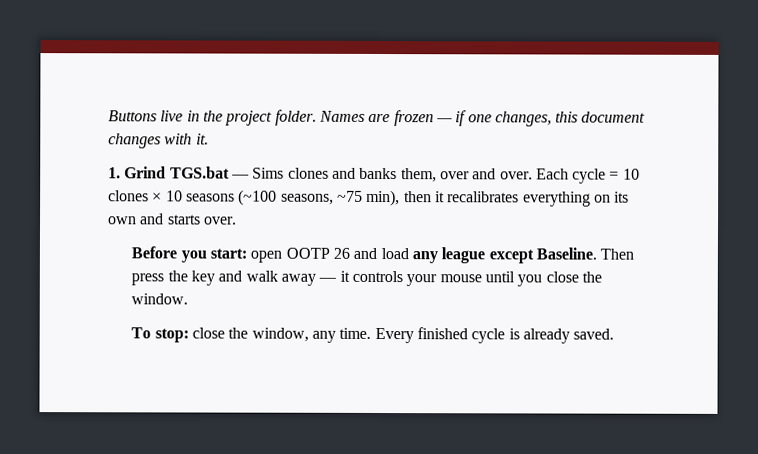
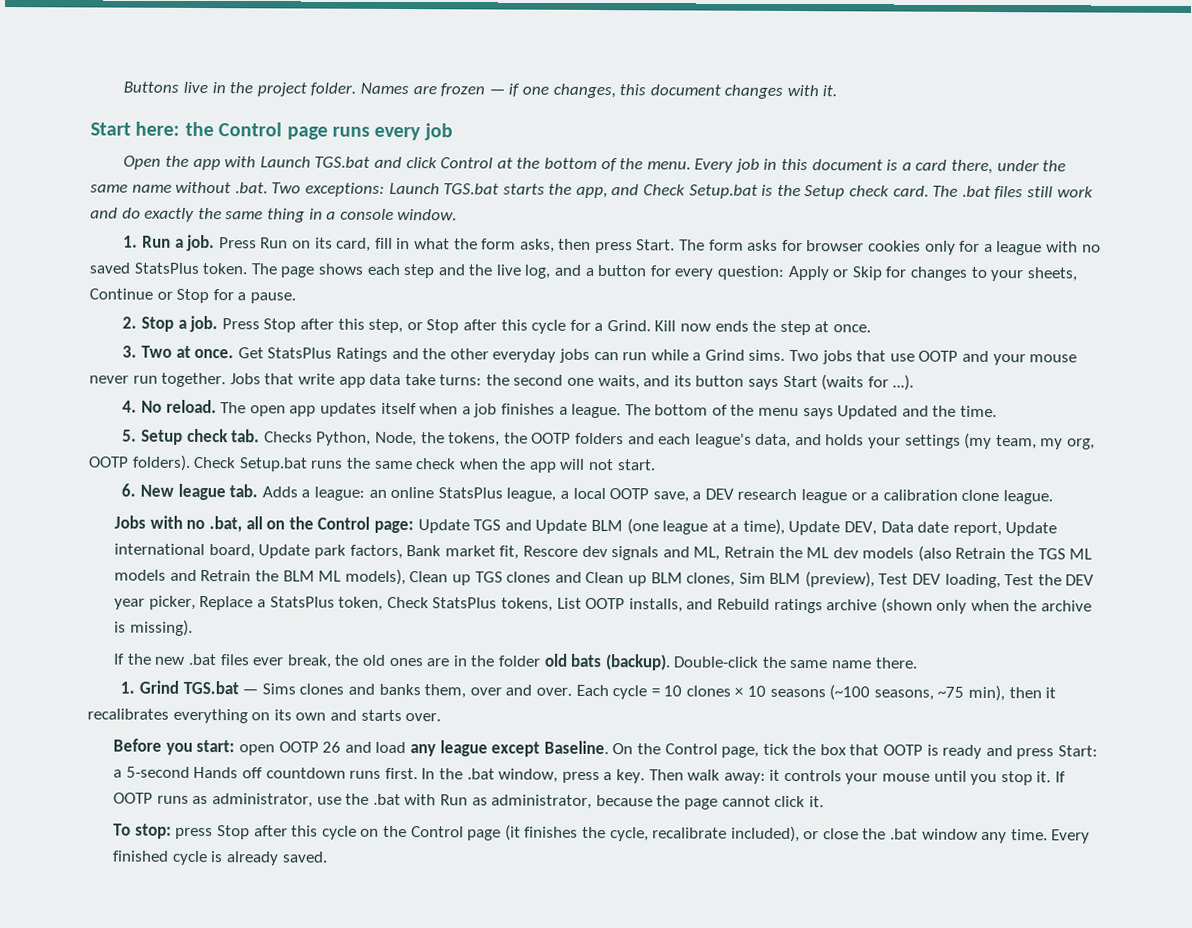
(209, 139) none -> [90,121,453,141] [123,155,1067,175] [90,181,1093,200] [90,207,458,223] [123,234,1101,256] [89,262,1078,282] [89,288,296,304] [122,315,872,336] [122,345,1078,366] [89,372,915,391] [122,399,998,420] [122,428,1096,450] [88,454,656,473] [121,483,1054,505] [114,515,1058,537] [114,543,1093,562] [114,568,1095,589] [114,595,1093,614] [114,619,193,636] [113,653,918,671] // Start here: the Control page runs every job // Open the app with Launch TGS.bat and click Control at the bottom of the menu. Every job in this document is a card there, under the same name without .bat. Two exceptions: Launch TGS.bat starts the app, and Check Setup.bat is the Setup check card. The .bat files still work and do exactly the same thing in a console window. // 1. Run a job. Press Run on its card, fill in what the form asks, then press Start. The form asks for browser cookies only for a league with no saved StatsPlus token. The page shows each step and the live log, and a button for every question: Apply or Skip for changes to your sheets, Continue or Stop for a pause. // 2. Stop a job. Press Stop after this step, or Stop after this cycle for a Grind. Kill now ends the step at once. // 3. Two at once. Get StatsPlus Ratings and the other everyday jobs can run while a Grind sims. Two jobs that use OOTP and your mouse never run together. Jobs that write app data take turns: the second one waits, and its button says Start (waits for ...). // 4. No reload. The open app updates itself when a job finishes a league. The bottom of the menu says Updated and the time. // 5. Setup check tab. Checks Python, Node, the tokens, the OOTP folders and each league's data, and holds your settings (my team, my org, OOTP folders). Check Setup.bat runs the same check when the app will not start. // 6. New league tab. Adds a league: an online StatsPlus league, a local OOTP save, a DEV research league or a calibration clone league. // Jobs with no .bat, all on the Control page: Update TGS and Update BLM (one league at a time), Update DEV, Data date report, Update international board, Update park factors, Bank market fit, Rescore dev signals and ML, Retrain the ML dev models (also Retrain the TGS ML models and Retrain the BLM ML models), Clean up TGS clones and Clean up BLM clones, Sim BLM (preview), Test DEV loading, Test the DEV year picker, Replace a StatsPlus token, Check StatsPlus tokens, List OOTP installs, and Rebuild ratings archive (shown only when the archive is missing). // If the new .bat files ever break, the old ones are in the folder old bats (backup). Double-click the same name there.
[600,248,635,260] [131,270,338,286] Then press the key and walk away — -> [612,743,1099,760] [113,766,766,784] On the Control page, tick the box that OOTP is ready and press Start: a 5-second Hands off countdown runs first. In the .bat window, press a key. Then walk away:
[545,271,602,283] [131,293,189,305] [131,327,309,343] close the window. // To stop: close the window, -> [1000,771,1067,786] [113,792,824,810] [113,823,978,843] stop it. If OOTP runs as administrator, use the .bat with Run as administrator, because the page cannot click it. // To stop: press Stop after this cycle on the Control page (it finishes the cycle, recalibrate included), or close the .bat window

